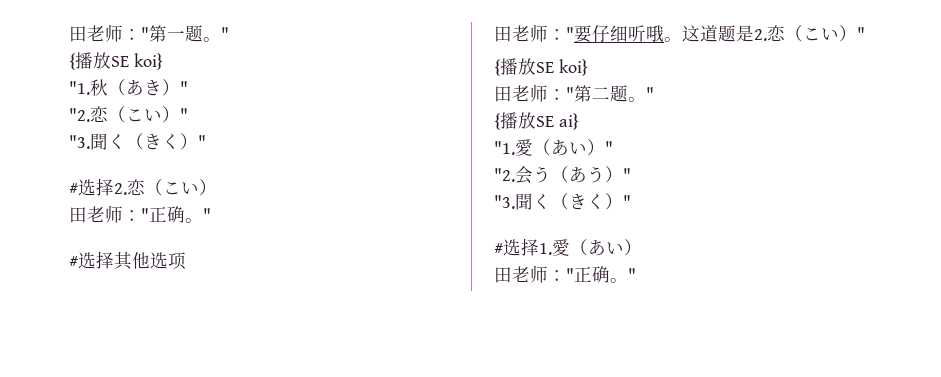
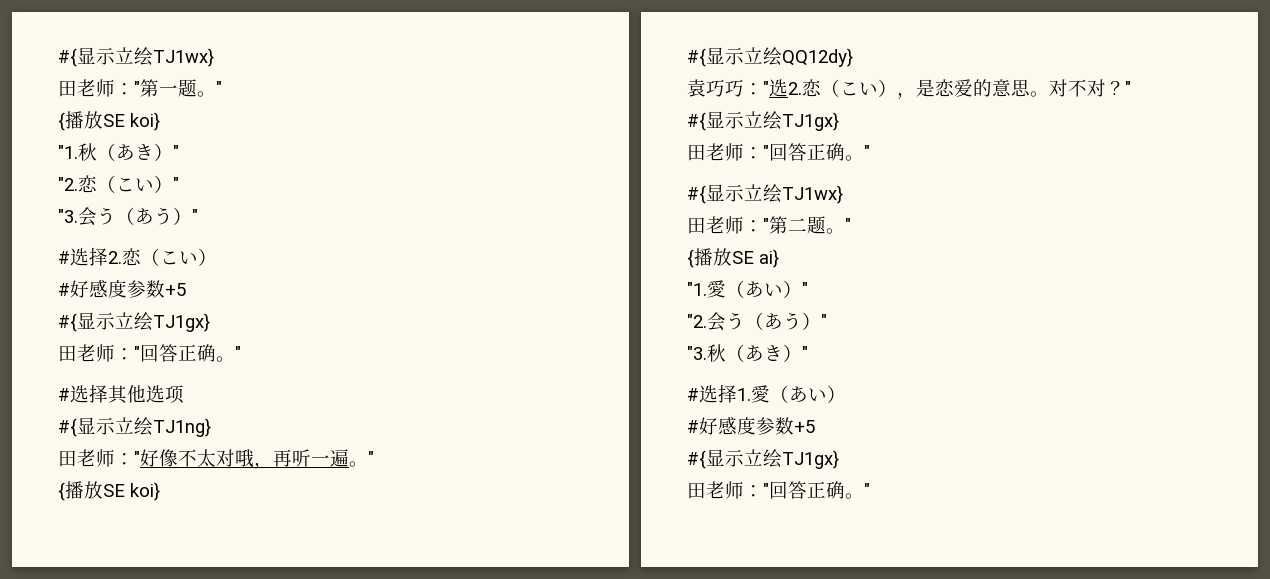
(69, 34) none -> [58,47,214,67] #{显示立绘TJ1wx} //
[90,133,180,150] 聞く（きく -> [78,207,173,226] 会う（あう
[69,205,149,223] // 田老师：" -> [58,280,186,298] [58,312,210,332] [58,344,178,362] // #好感度参数+5 // #{显示立绘TJ1gx} // 田老师："回答
[494,24,865,43] [494,58,588,76] // 田老师："要仔细听哦。这道题是2.恋（こい）" // {播放SE koi} -> [58,417,211,437] [58,449,374,469] [58,481,160,501] [687,47,853,67] [687,79,1131,99] [687,111,839,131] [687,143,870,161] [687,184,843,204] // #{显示立绘TJ1ng} // 田老师："好像不太对哦，再听一遍。" // {播放SE koi} // #{显示立绘QQ12dy} // 袁巧巧："选2.恋（こい），是恋爱的意思。对不对？" // #{显示立绘TJ1gx} // 田老师："回答正确。" // #{显示立绘TJ1wx}
[515,193,605,210] 聞く（きく -> [707,344,783,362] 秋（あき
[494,265,574,283] // 田老师：" -> [687,417,815,435] [687,449,839,469] [687,481,807,499] // #好感度参数+5 // #{显示立绘TJ1gx} // 田老师："回答

